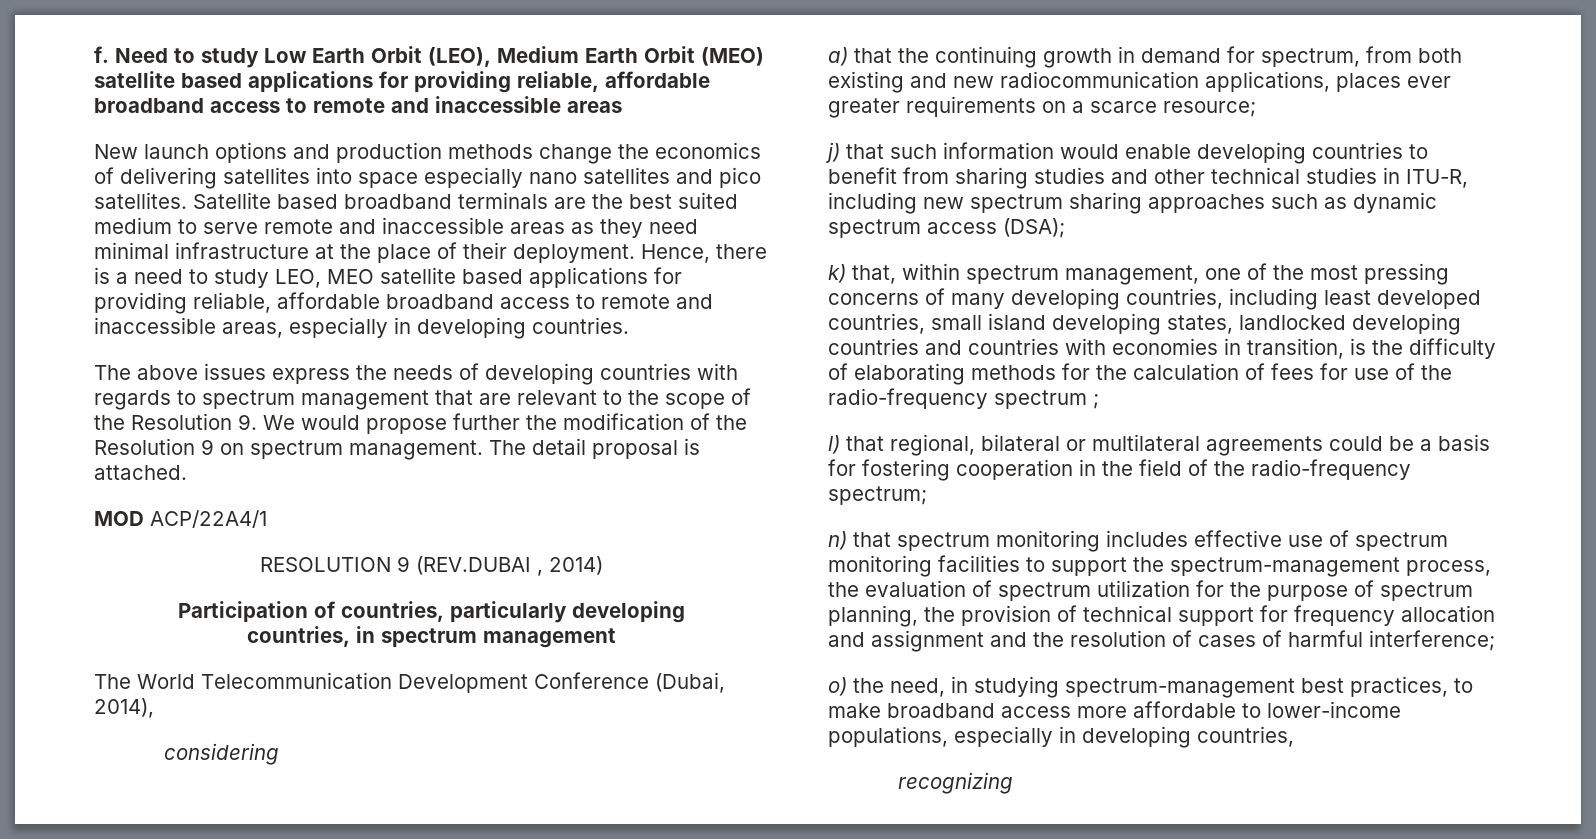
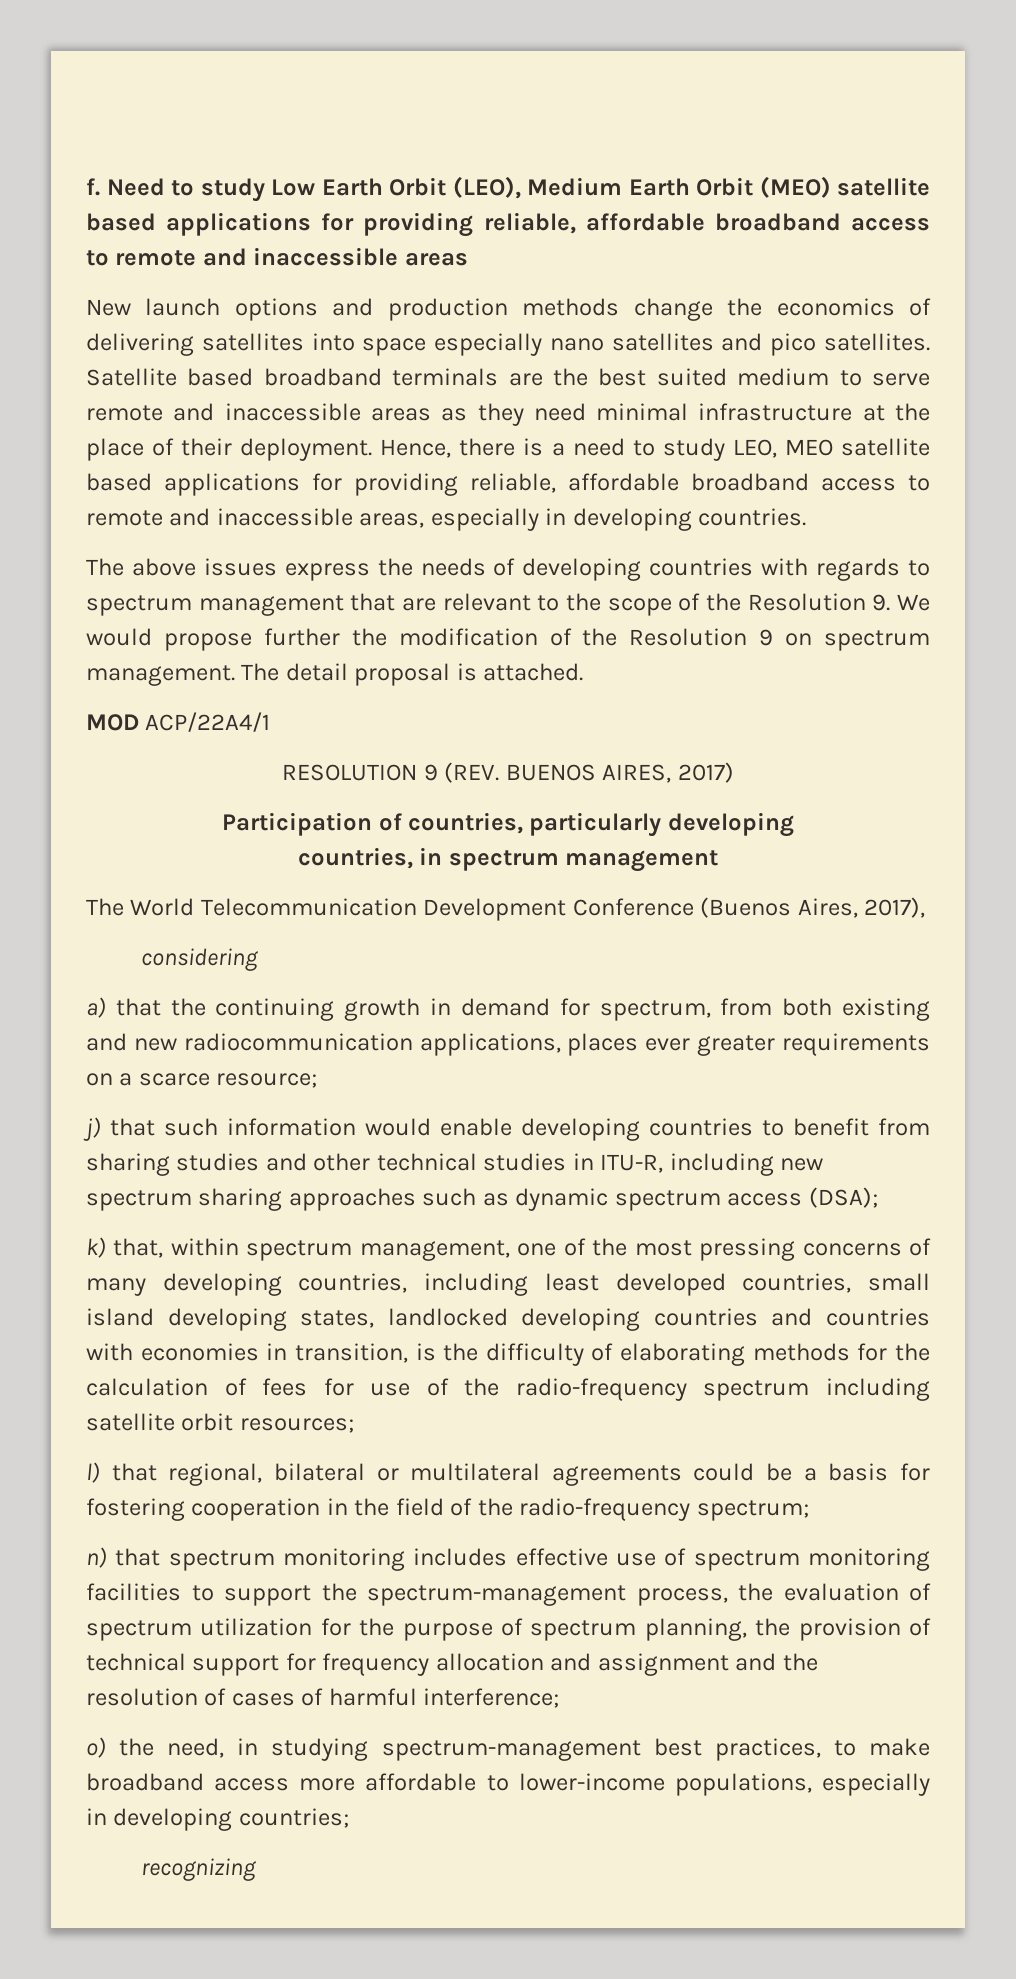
[415,556,603,576] (REV.DUBAI , 2014) -> [444,762,734,783] (REV. BUENOS AIRES, 2017)
[655,672,725,693] [94,698,154,718] (Dubai, 2014), -> [700,897,926,918] (Buenos Aires, 2017),
[1093,394,1099,409] ; -> [825,1378,930,1401] [86,1413,354,1433] including satellite orbit resources;
[1197,726,1294,747] countries, -> [238,1808,349,1828] countries;

